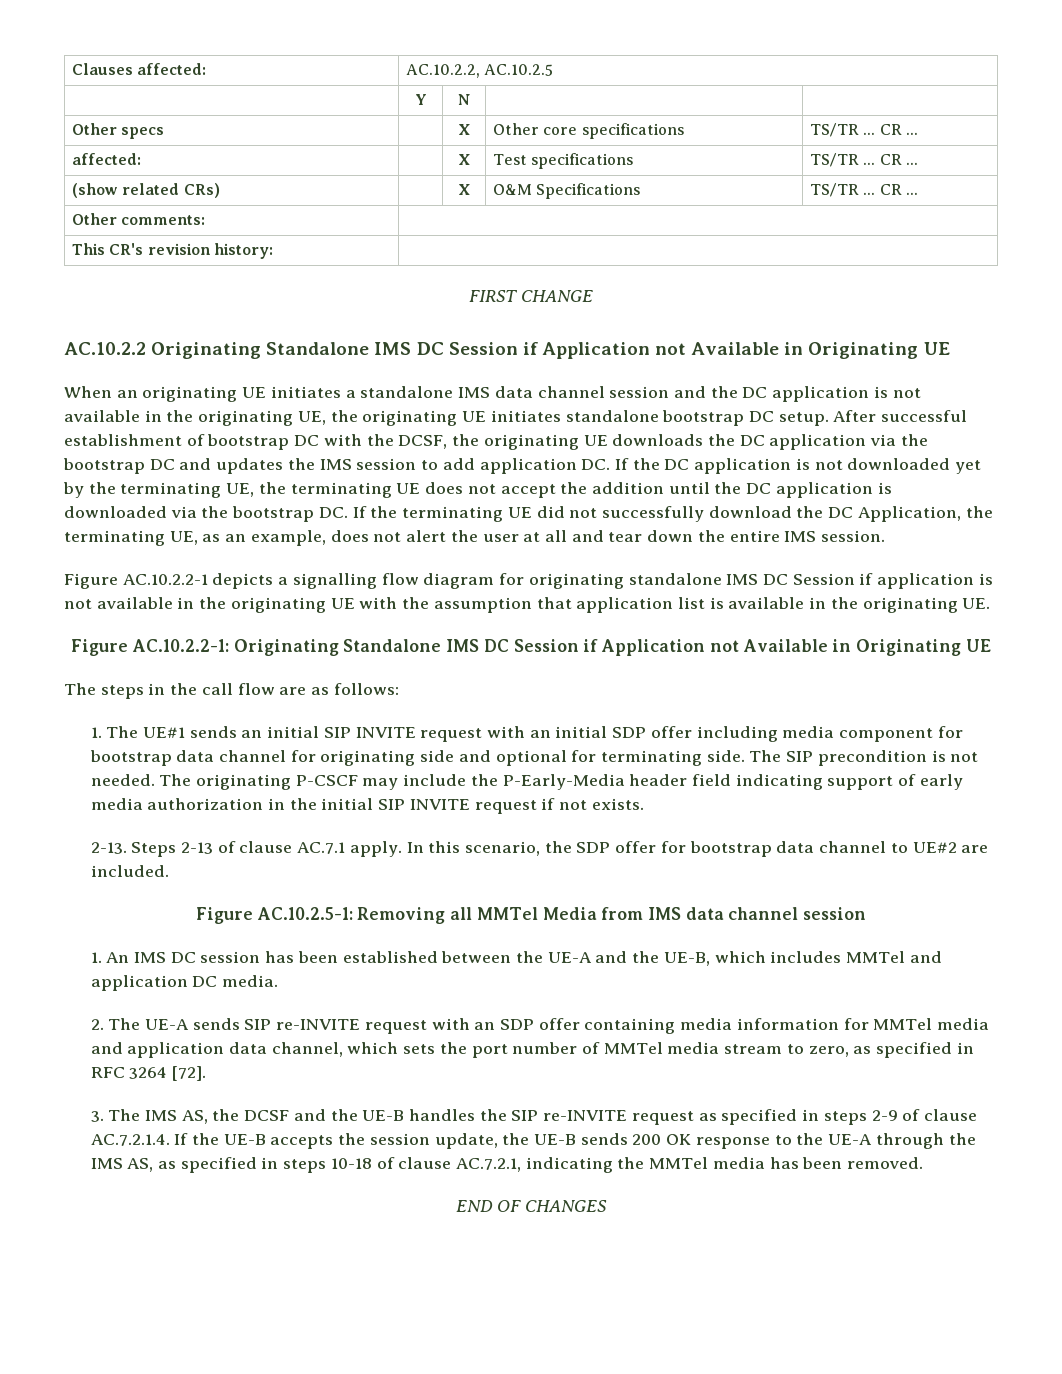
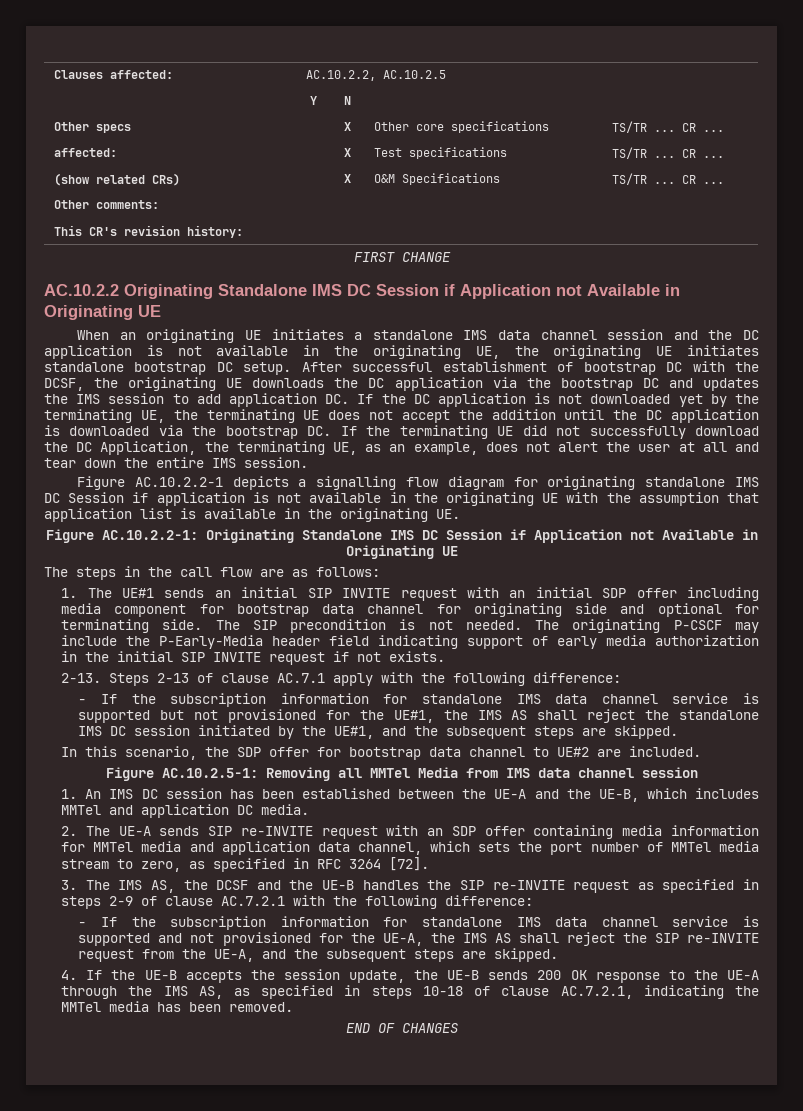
[349,841,402,857] apply. -> [333,672,622,686] [78,693,759,707] [78,709,760,723] [78,725,679,739] apply with the following difference: // - If the subscription information for standalone IMS data channel service is supported but not provisioned for the UE#1, the IMS AS shall reject the standalone IMS DC session initiated by the UE#1, and the subsequent steps are skipped. //
[90,1134,170,1146] AC.7.2.1.4. -> [221,895,534,909] [78,916,759,930] [78,932,759,946] [78,948,559,962] [61,970,78,980] AC.7.2.1 with the following difference: // - If the subscription information for standalone IMS data channel service is supported and not provisioned for the UE-A, the IMS AS shall reject the SIP re-INVITE request from the UE-A, and the subsequent steps are skipped. // 4.

